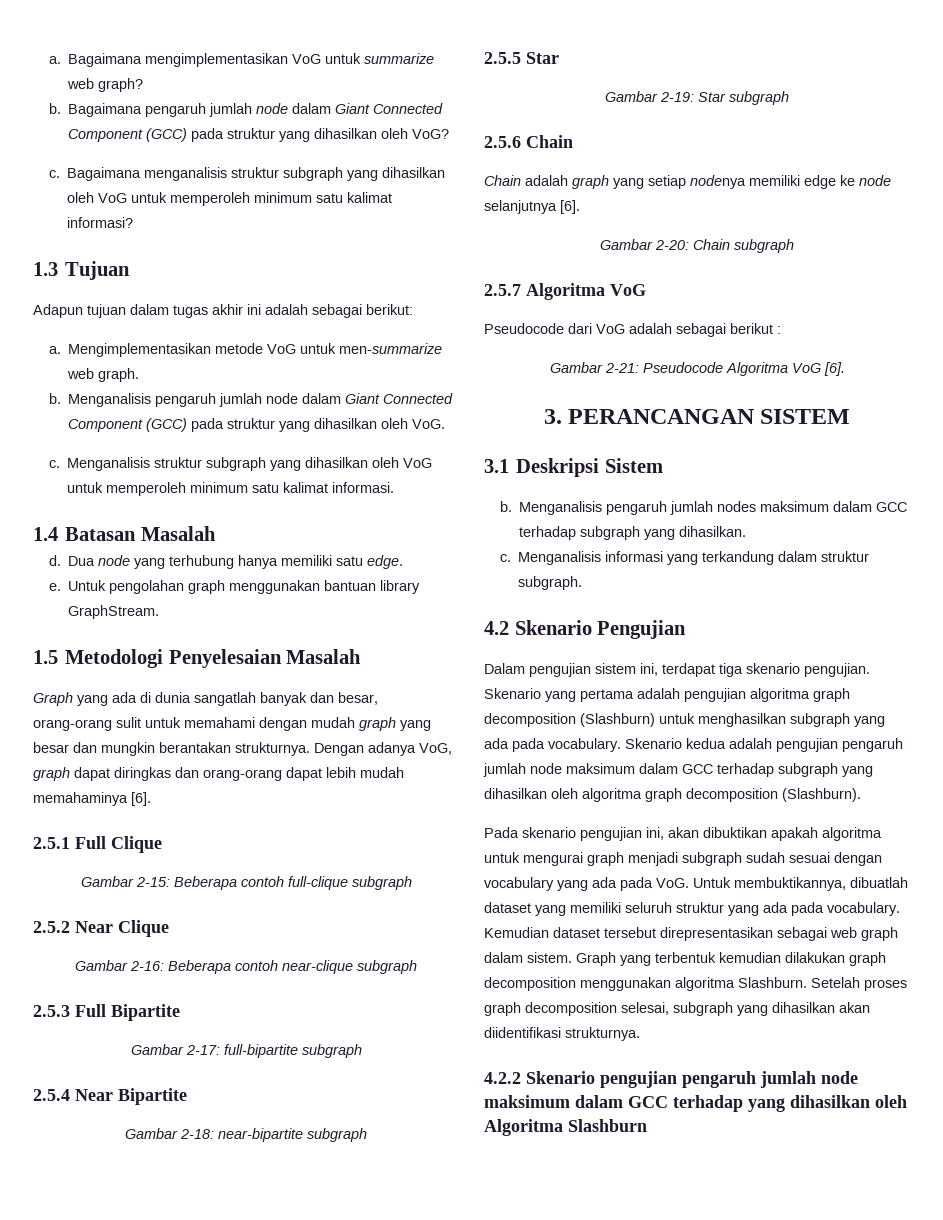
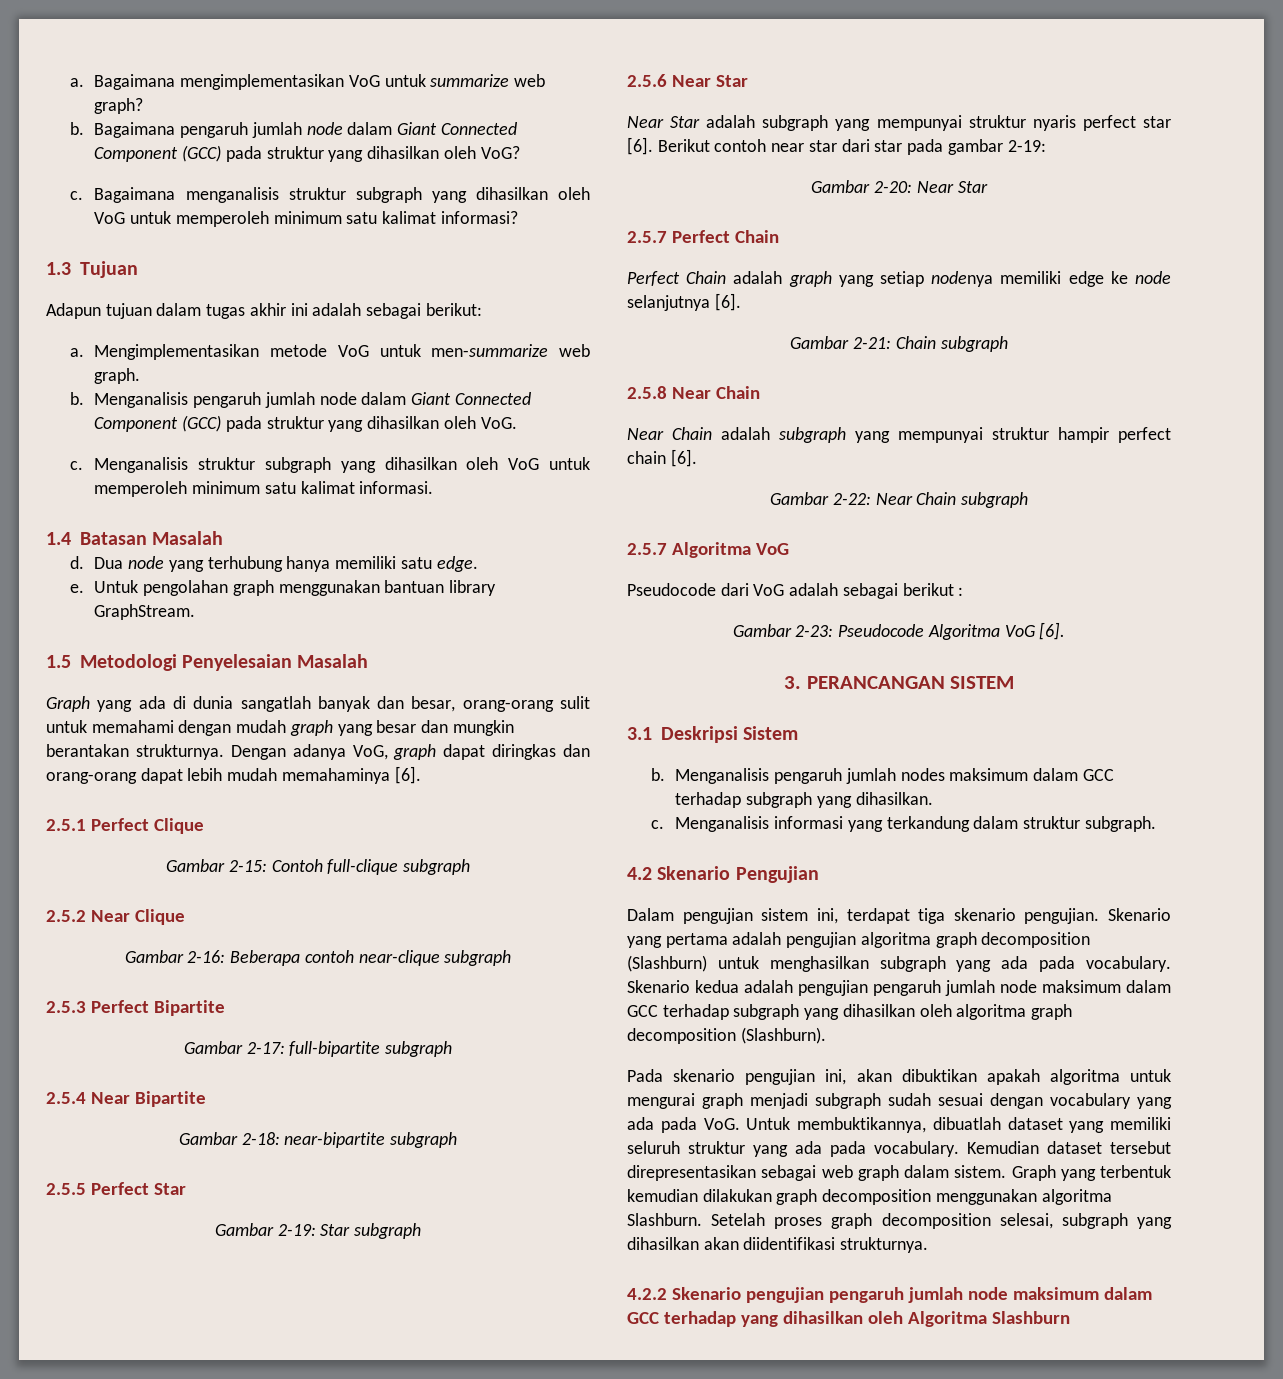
[75,836,106,849] Full -> [90,818,149,831] Perfect
[173,876,284,890] Beberapa contoh -> [271,859,323,872] Contoh
[75,1004,106,1017] Full -> [90,1000,149,1013] Perfect
(521, 58) none -> [90,1182,149,1195] Perfect
[526,135,573,148] Chain // -> [671,75,748,87] [627,115,1171,131] [627,137,1046,155] [811,180,988,193] [627,230,779,243] [627,271,680,286] Near Star // Near Star adalah subgraph yang mempunyai struktur nyaris perfect star [6]. Berikut contoh near star dari star pada gambar 2-19: // Gambar 2-20: Near Star // 2.5.7 Perfect Chain // Perfect
[655,240,689,250] 2-20: -> [853,336,1008,352] [627,386,760,399] [627,427,1171,443] [627,449,697,467] [770,492,913,505] 2-21: Chain subgraph // 2.5.8 Near Chain // Near Chain adalah subgraph yang mempunyai struktur hampir perfect chain [6]. // Gambar 2-22: Near
[604,363,639,373] 2-21: -> [795,625,834,637] 2-23:

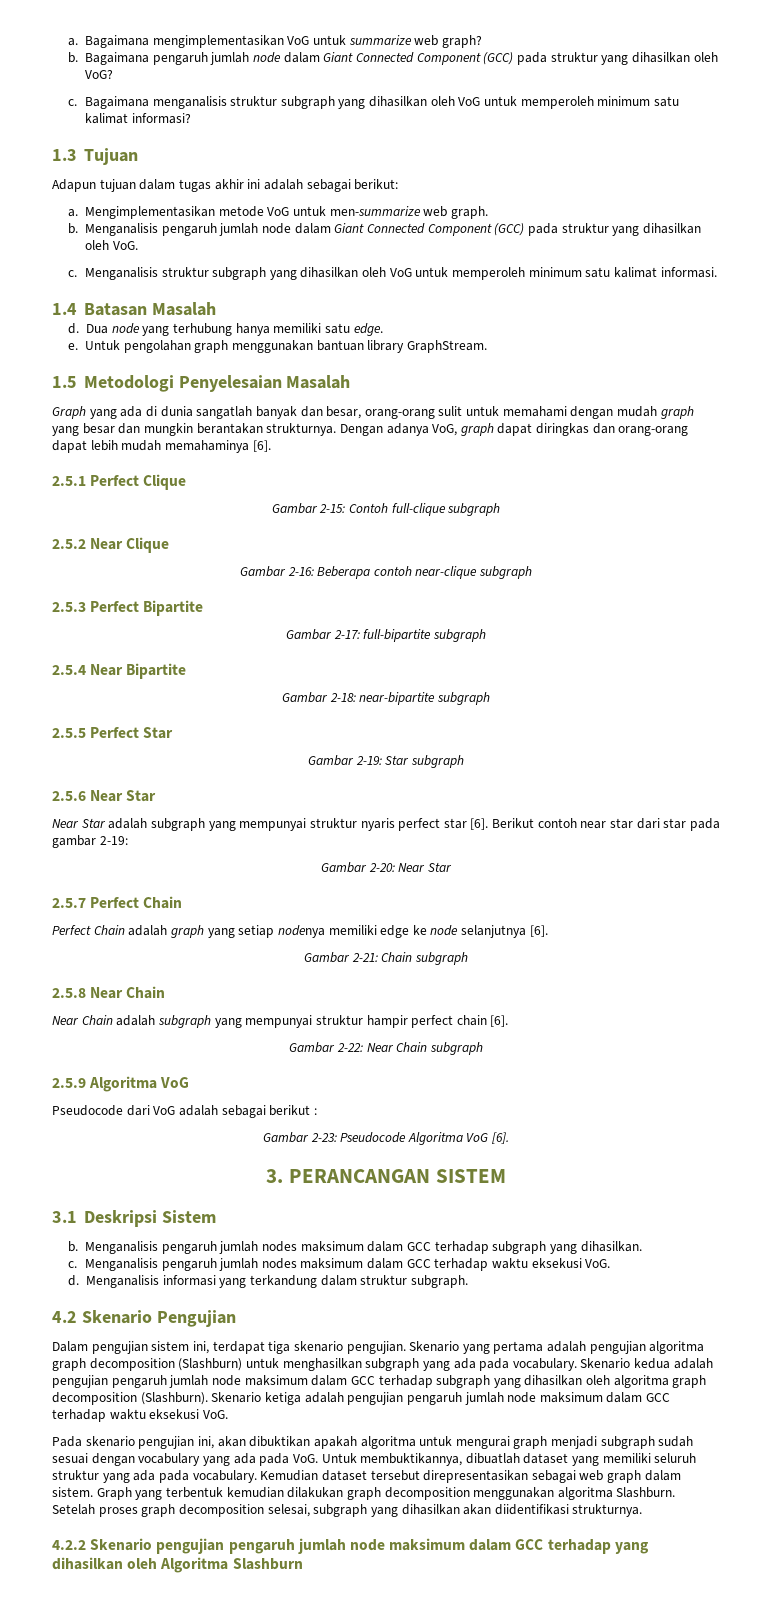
[627,543,667,555] 2.5.7 -> [52,1078,86,1088] 2.5.9
(770, 824) none -> [161,1258,611,1271] [68,1275,160,1288] pengaruh jumlah nodes maksimum dalam GCC terhadap waktu eksekusi VoG. // d. Menganalisis
(826, 1035) none -> [211,1392,671,1405] [52,1409,228,1422] Skenario ketiga adalah pengujian pengaruh jumlah node maksimum dalam GCC terhadap waktu eksekusi VoG.

